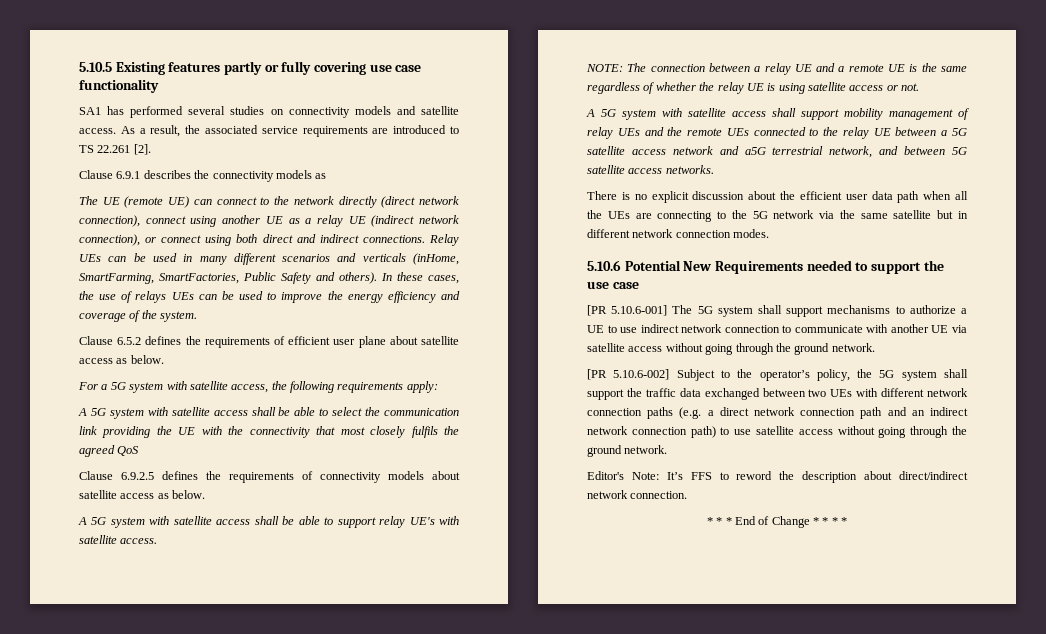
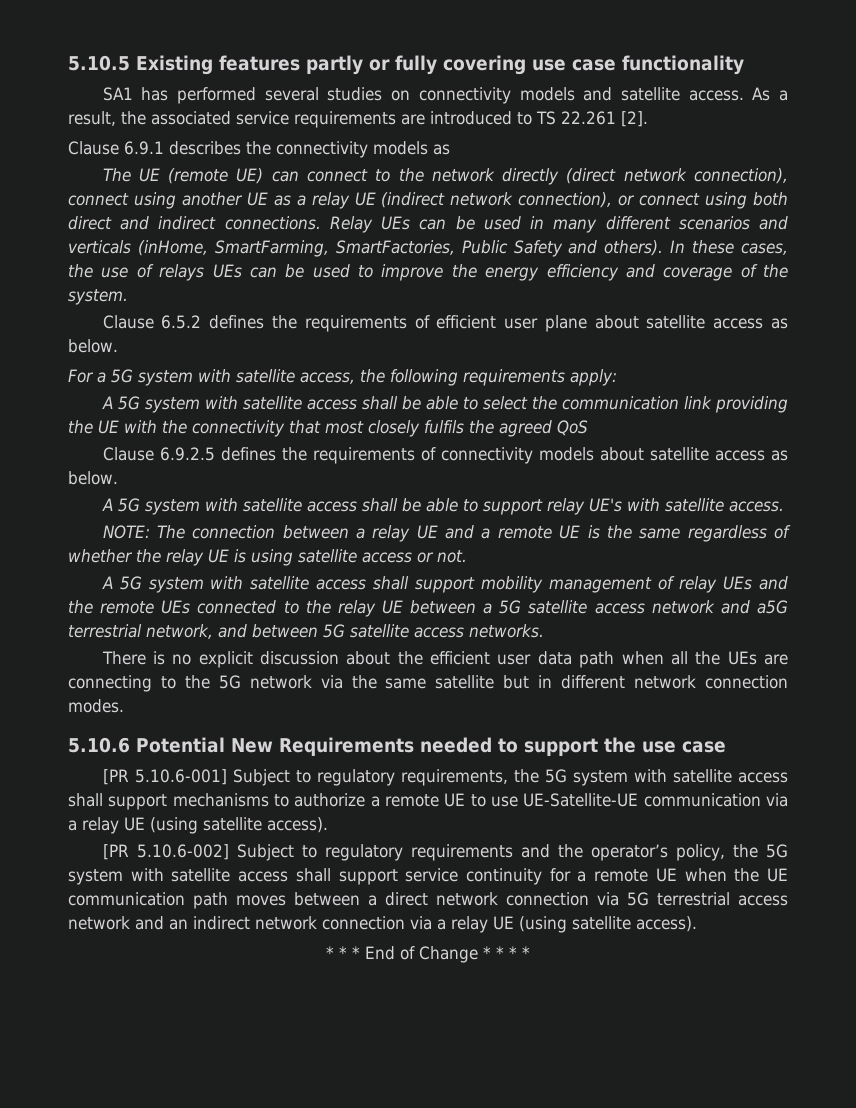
[672,305,753,317] The 5G system -> [232,769,788,786] Subject to regulatory requirements, the 5G system with satellite access
(967, 311) none -> [385,794,439,807] remote
[640,324,967,333] [587,343,875,355] indirect network connection to communicate with another UE via satellite access without going through the ground network. -> [523,793,788,807] [68,817,328,834] UE-Satellite-UE communication via a relay UE (using satellite access).
(730, 374) none -> [324,844,550,861] regulatory requirements and
[944,369,969,378] [587,388,968,400] [587,407,883,419] shall support the traffic data exchanged between two UEs with different network connection paths (e.g. a direct network connection path -> [130,868,788,885] [68,892,788,909] [68,916,130,930] with satellite access shall support service continuity for a remote UE when the UE communication path moves between a direct network connection via 5G terrestrial access network
[690,426,967,438] [587,445,668,457] [587,471,968,483] [587,490,688,499] path) to use satellite access without going through the ground network. // Editor's Note: It’s FFS to reword the description about direct/indirect network connection. -> [410,916,697,933] via a relay UE (using satellite access).

